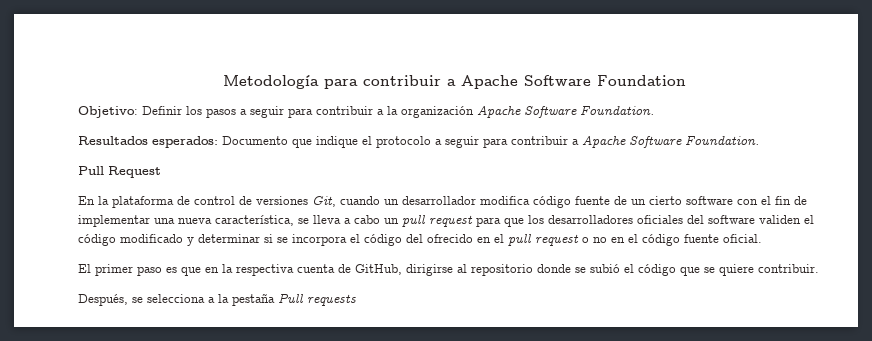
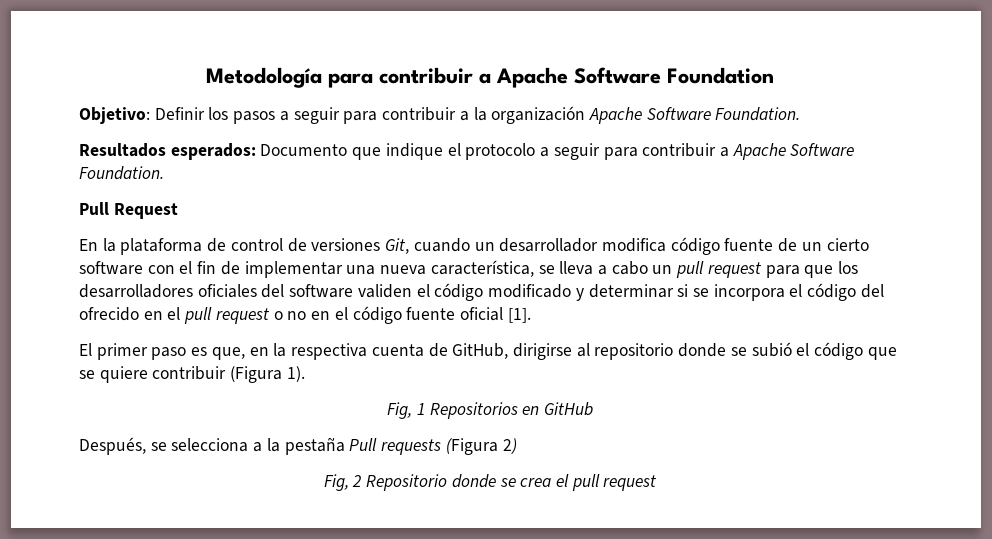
[723,234,762,243] oficial. -> [459,307,531,323] oficial [1].
[181,267,201,276] que -> [211,347,245,360] que,
[758,264,819,273] contribuir. -> [152,366,305,383] [387,402,593,419] contribuir (Figura 1). // Fig, 1 Repositorios en GitHub
(356, 300) none -> [445,438,517,455] [323,474,658,491] (Figura 2) // Fig, 2 Repositorio donde se crea el pull request

